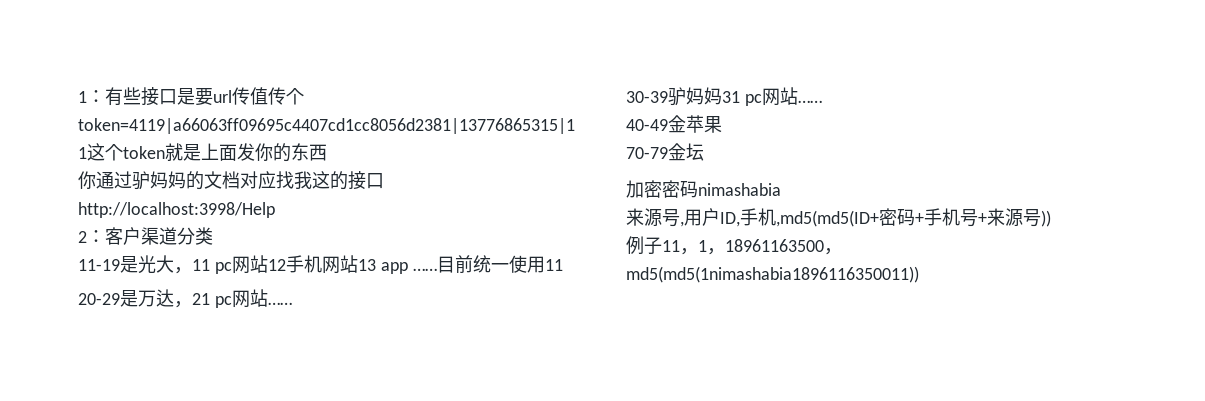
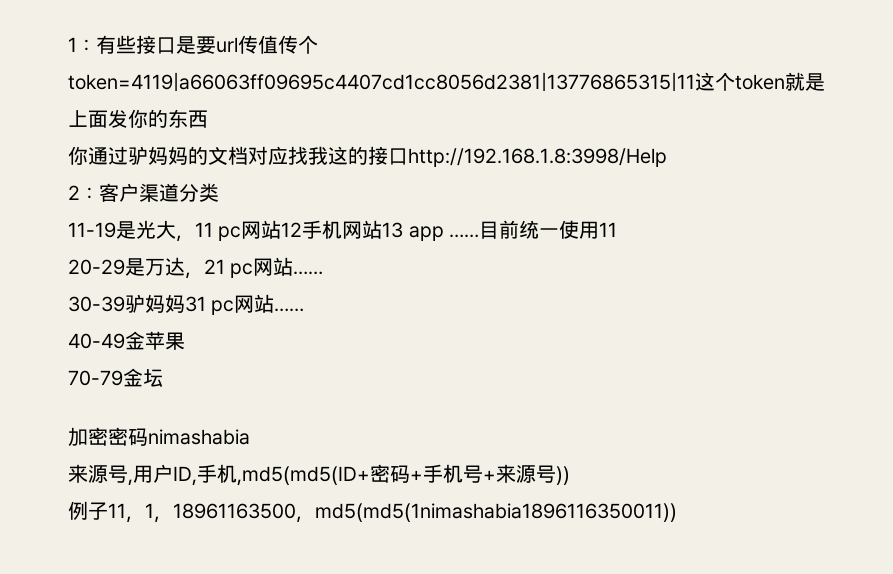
[78,202,275,218] http://localhost:3998/Help -> [408,148,667,167] http://192.168.1.8:3998/Help

